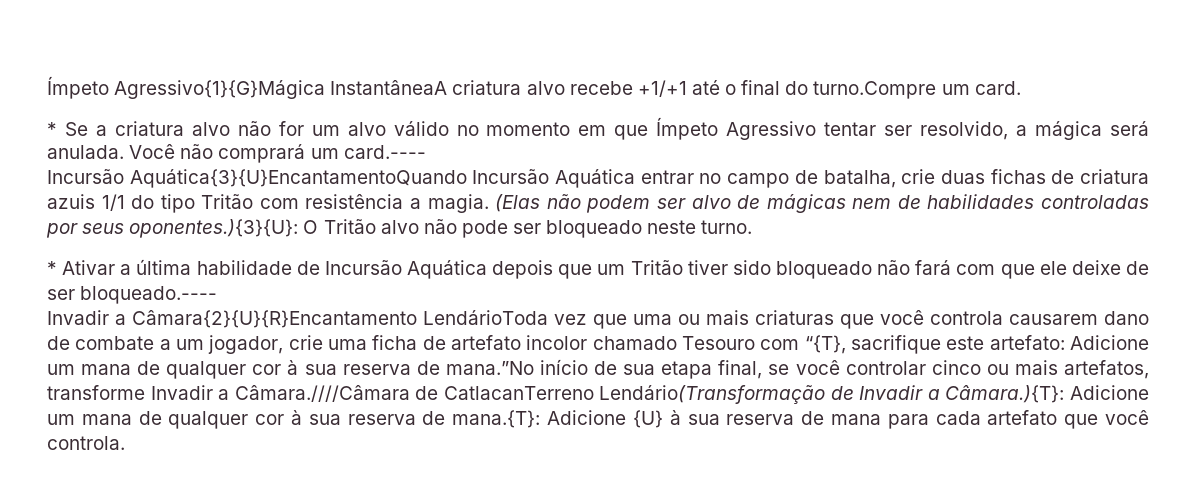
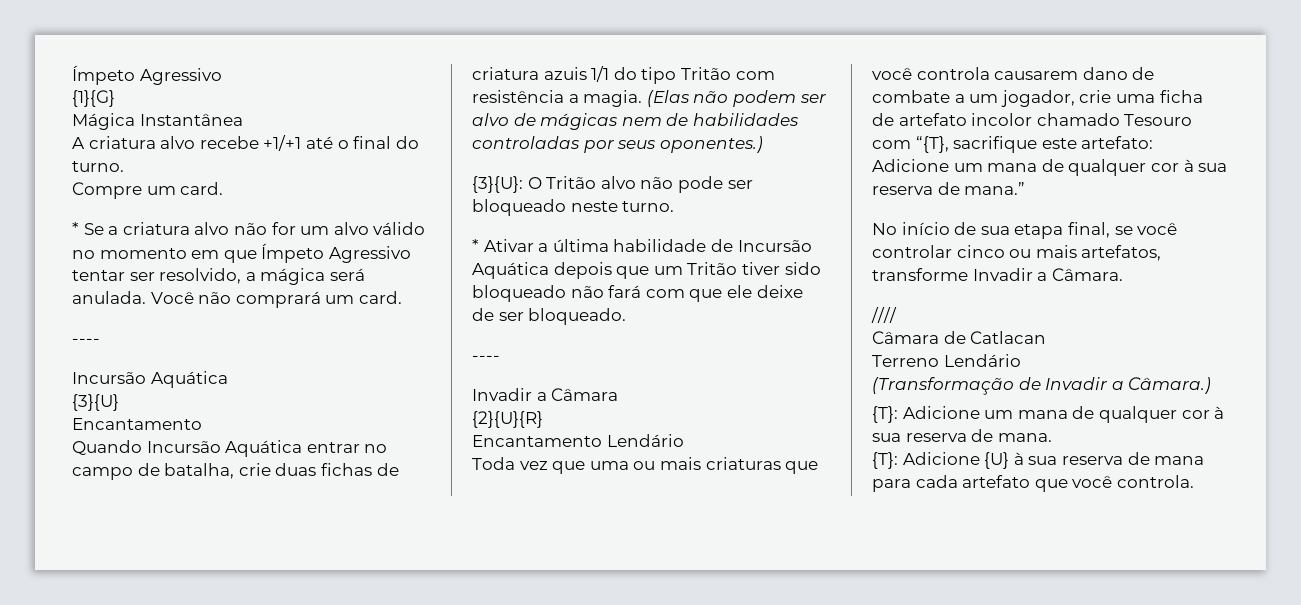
[47,76,448,99] Ímpeto Agressivo{1}{G}Mágica InstantâneaA -> [72,65,222,85] [72,90,115,107] [72,113,243,130] [72,137,85,149] Ímpeto Agressivo // {1}{G} // Mágica Instantânea // A
[813,81,937,99] turno.Compre -> [72,161,124,172] [72,182,142,199] turno. // Compre
[343,145,426,159] [47,169,467,188] card.---- // Incursão Aquática{3}{U}EncantamentoQuando -> [358,291,402,304] [72,338,100,344] [72,371,228,388] [72,394,119,411] [72,418,202,430] [72,440,142,456] card. // ---- // Incursão Aquática // {3}{U} // Encantamento // Quando
[129,219,299,238] oponentes.){3}{U}: -> [659,136,763,153] [472,176,523,193] oponentes.) // {3}{U}:
[80,286,218,304] [47,310,548,328] bloqueado.---- // Invadir a Câmara{2}{U}{R}Encantamento LendárioToda -> [528,308,627,325] [472,355,500,361] [472,388,619,401] [472,411,543,428] [472,434,684,447] [472,457,515,470] bloqueado. // ---- // Invadir a Câmara // {2}{U}{R} // Encantamento Lendário // Toda
[445,361,534,375] mana.”No -> [964,182,1026,195] [872,223,897,235] mana.” // No
[234,385,826,404] Câmara.////Câmara de CatlacanTerreno Lendário(Transformação -> [1051,268,1123,281] [871,307,897,323] [872,331,1047,344] [872,354,1021,367] [872,377,1014,395] Câmara. // //// // Câmara de Catlacan // Terreno Lendário // (Transformação
[945,385,1065,403] Câmara.){T}: -> [1128,377,1212,394] [872,406,898,423] Câmara.) // {T}:
[452,410,541,428] mana.{T}: -> [997,433,1052,442] [872,452,898,469] mana. // {T}:

